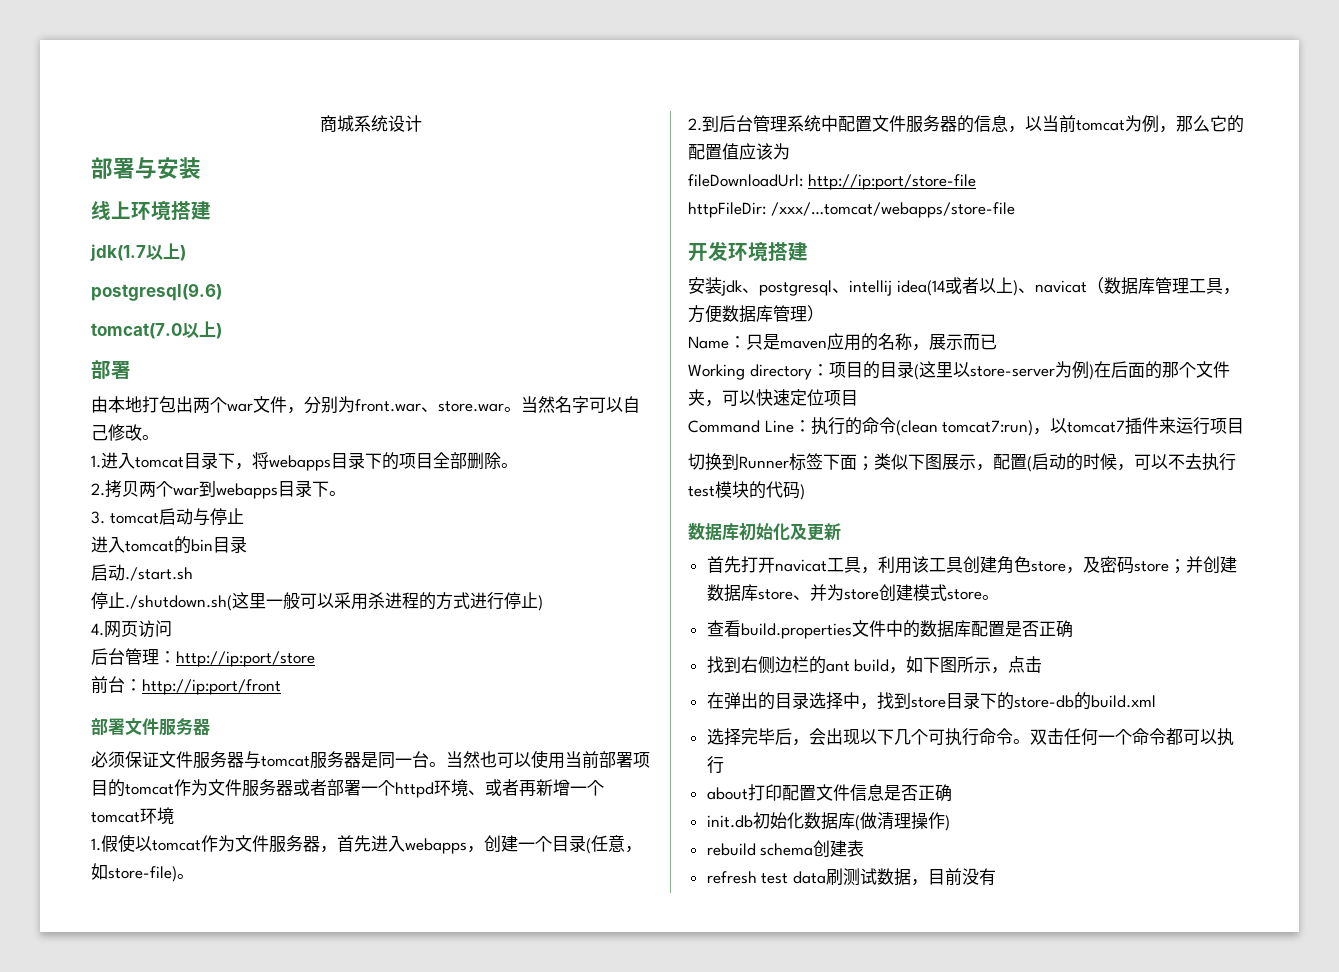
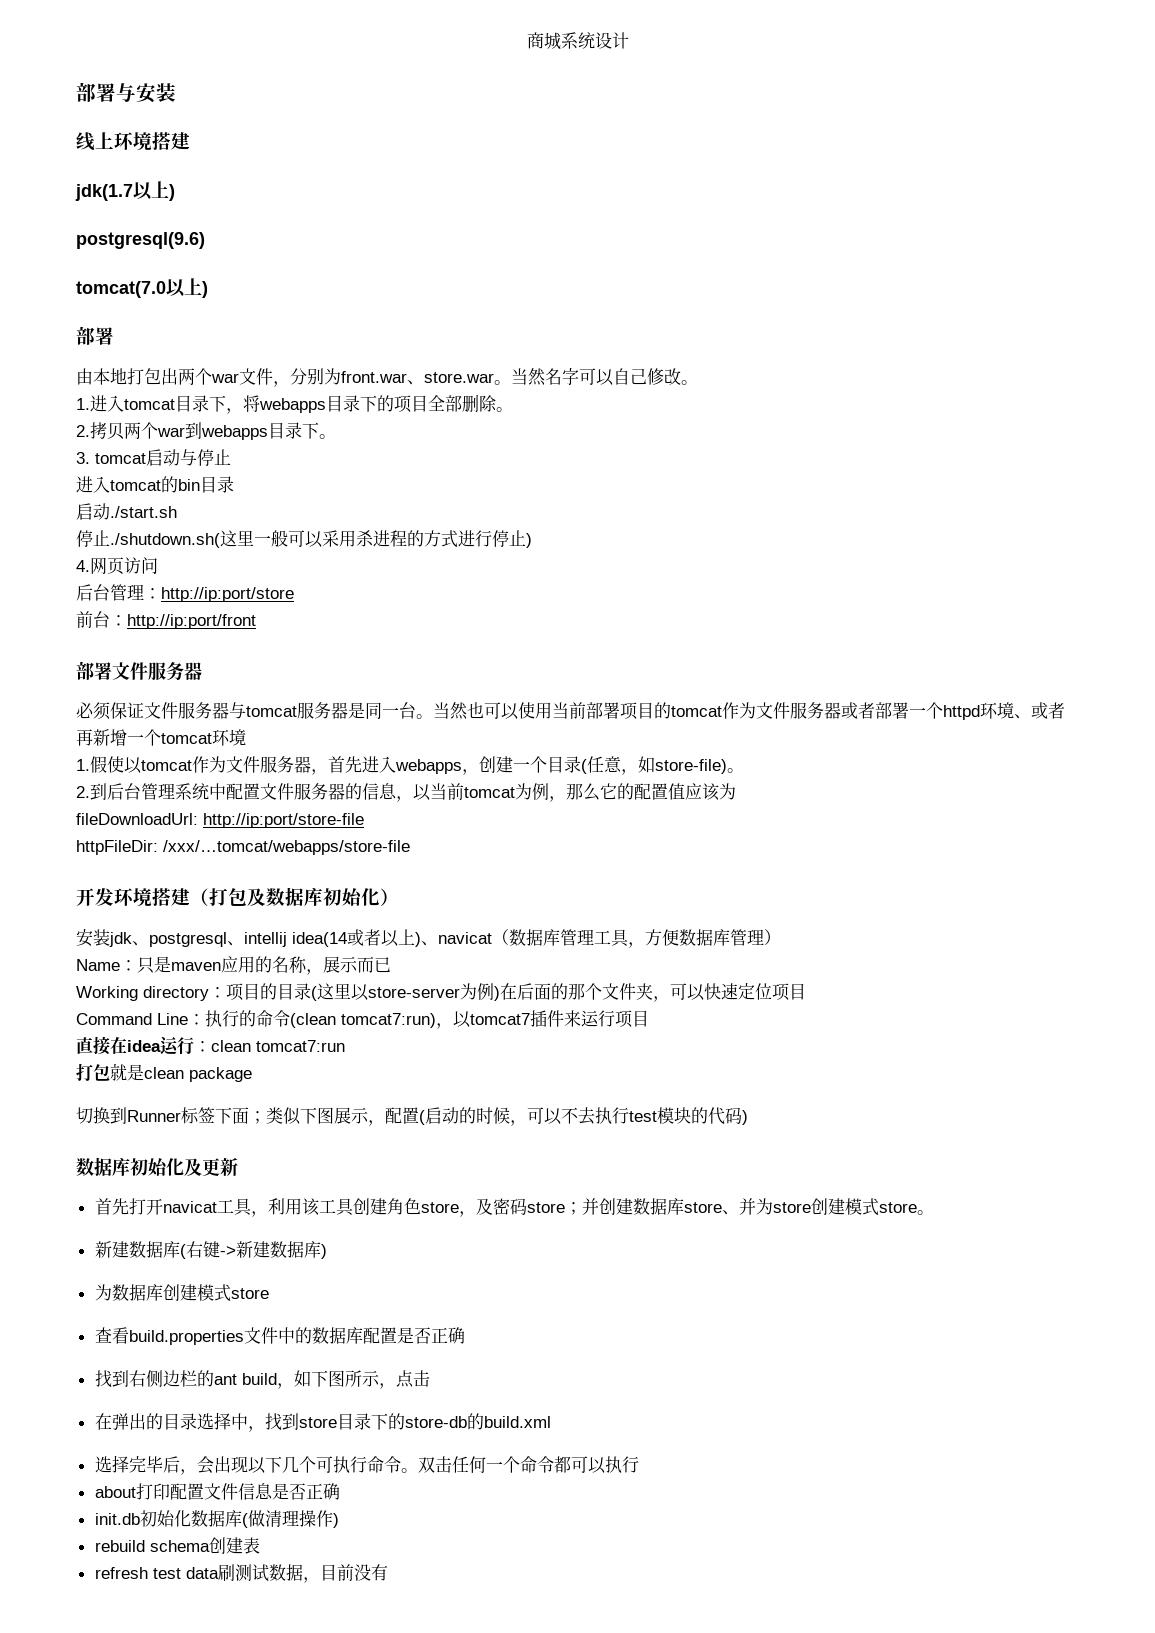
(808, 251) none -> [190,887,399,906] （打包及数据库初始化）
(1245, 426) none -> [76,1036,345,1055] [76,1063,252,1082] // 直接在idea运行：clean tomcat7:run // 打包就是clean package
(999, 597) none -> [94,1241,327,1259] [94,1284,269,1302] // 新建数据库(右键->新建数据库) // 为数据库创建模式store

